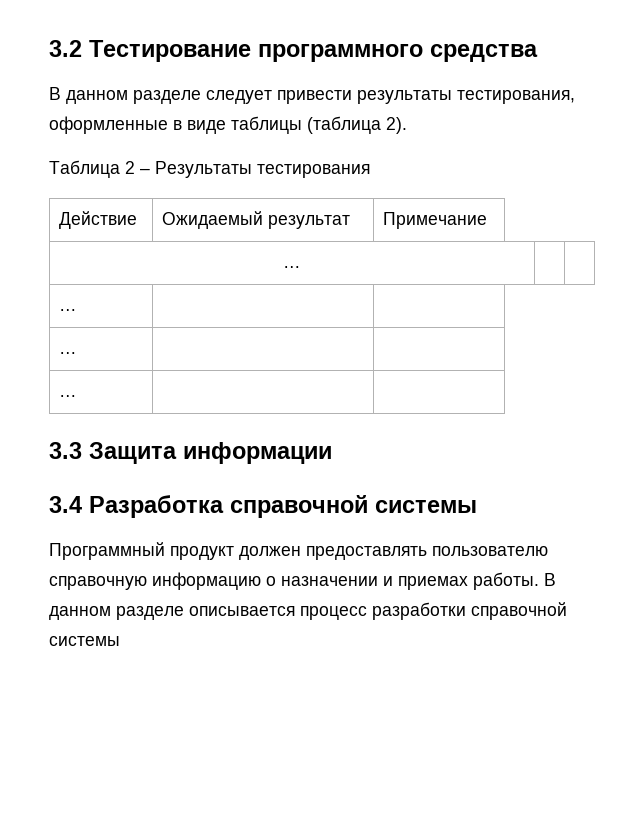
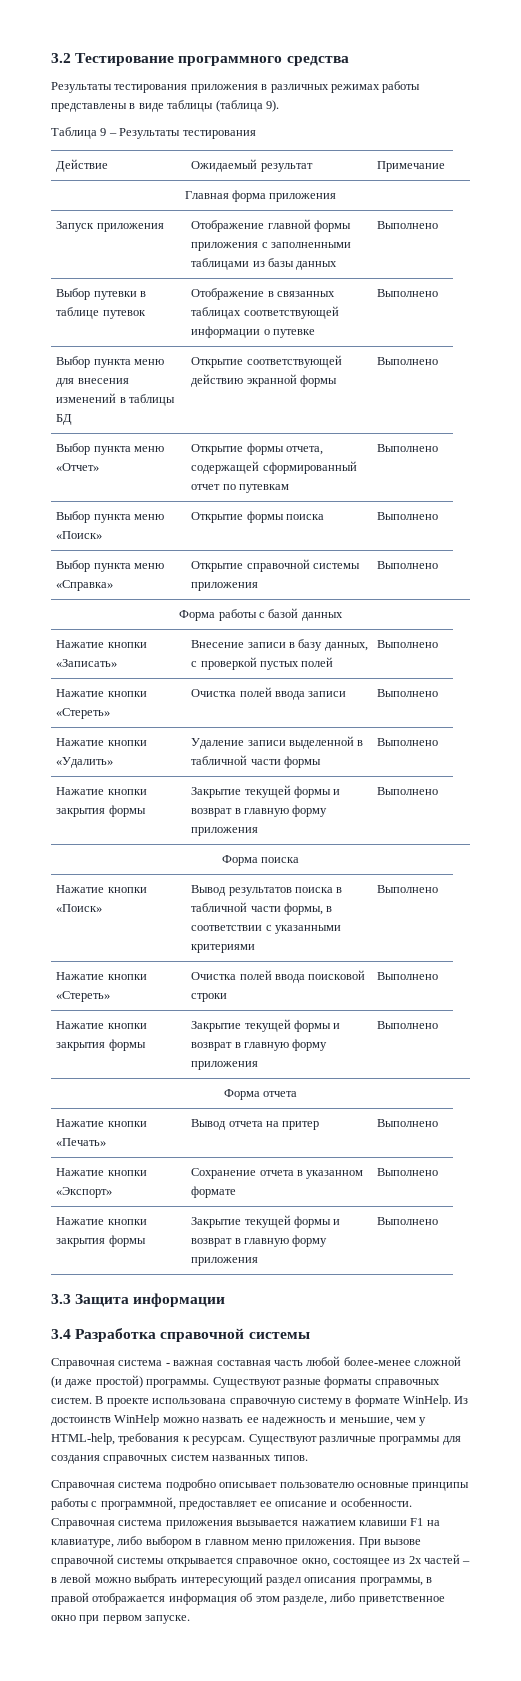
[49,87,575,104] [49,116,168,134] В данном разделе следует привести результаты тестирования, оформленные -> [51,81,421,93] [51,103,127,112] Результаты тестирования приложения в различных режимах работы представлены
[386,117,407,134] 2). -> [265,100,279,112] 9).
[125,161,135,174] 2 -> [100,128,107,136] 9
[283,266,301,268] [58,309,77,311] [58,352,77,354] [58,395,77,397] … | | // … | | // … | | // … | | -> [184,190,337,202] [56,221,164,232] [191,219,351,232] [191,242,351,251] [191,258,338,270] [377,221,439,229] [56,288,146,300] [56,307,146,319] [191,288,335,300] [191,306,339,319] [191,326,315,338] [377,289,439,297] [56,356,164,368] [56,378,129,387] [56,393,175,406] [56,414,73,425] [191,355,342,368] [191,374,337,387] [377,357,439,365] [56,443,164,455] [56,463,100,471] [191,443,323,455] [191,461,357,474] [191,484,289,493] [377,444,439,452] [56,511,164,523] [56,531,103,539] [191,511,324,523] [377,512,439,520] [56,560,164,572] [56,580,114,591] [191,559,360,572] [191,582,259,591] [377,561,439,569] [179,608,343,621] [56,640,147,648] [56,659,118,667] [191,639,368,651] [191,657,334,670] [377,640,439,648] [56,689,147,697] [56,708,111,719] [191,687,347,700] [377,689,439,697] [56,738,147,746] [56,757,114,768] [191,736,364,749] [191,755,321,768] [377,738,439,746] [56,787,147,795] [56,805,146,817] [191,785,341,798] [191,805,328,817] [191,827,259,836] [377,787,439,795] [221,855,300,866] [56,885,147,893] [56,904,103,912] [191,885,343,896] [191,902,333,915] [191,925,341,934] [191,944,256,953] [377,885,439,893] [56,972,147,980] [56,991,111,1002] [191,970,366,983] [191,993,228,1002] [377,972,439,980] [56,1021,147,1029] [56,1039,146,1051] [191,1019,341,1032] [191,1039,328,1051] [191,1061,259,1070] [377,1021,439,1029] [223,1089,298,1100] [56,1119,147,1127] [56,1138,107,1146] [191,1119,320,1130] [377,1119,439,1127] [56,1168,147,1176] [56,1187,113,1198] [191,1168,364,1179] [191,1186,237,1198] [377,1168,439,1176] [56,1217,147,1225] [56,1235,146,1247] [191,1215,341,1228] [191,1235,328,1247] [191,1257,259,1266] [377,1217,439,1225] Главная форма приложения // Запуск приложения | Отображение главной формы приложения с заполненными таблицами из базы данных | Выполнено // Выбор путевки в таблице путевок | Отображение в связанных таблицах соответствующей информации о путевке | Выполнено // Выбор пункта меню для внесения изменений в таблицы БД | Открытие соответствующей действию экранной формы | Выполнено // Выбор пункта меню «Отчет» | Открытие формы отчета, содержащей сформированный отчет по путевкам | Выполнено // Выбор пункта меню «Поиск» | Открытие формы поиска | Выполнено // Выбор пункта меню «Справка» | Открытие справочной системы приложения | Выполнено // Форма работы с базой данных // Нажатие кнопки «Записать» | Внесение записи в базу данных, с проверкой пустых полей | Выполнено // Нажатие кнопки «Стереть» | Очистка полей ввода записи | Выполнено // Нажатие кнопки «Удалить» | Удаление записи выделенной в табличной части формы | Выполнено // Нажатие кнопки закрытия формы | Закрытие текущей формы и возврат в главную форму приложения | Выполнено // Форма поиска // Нажатие кнопки «Поиск» | Вывод результатов поиска в табличной части формы, в соответствии с указанными критериями | Выполнено // Нажатие кнопки «Стереть» | Очистка полей ввода поисковой строки | Выполнено // Нажатие кнопки закрытия формы | Закрытие текущей формы и возврат в главную форму приложения | Выполнено // Форма отчета // Нажатие кнопки «Печать» | Вывод отчета на притер | Выполнено // Нажатие кнопки «Экспорт» | Сохранение отчета в указанном формате | Выполнено // Нажатие кнопки закрытия формы | Закрытие текущей формы и возврат в главную форму приложения | Выполнено
[49,542,548,560] [49,572,556,590] [49,602,567,620] [49,636,120,646] Программный продукт должен предоставлять пользователю справочную информацию о назначении и приемах работы. В данном разделе описывается процесс разработки справочной системы -> [51,1356,461,1369] [51,1375,440,1388] [51,1395,469,1407] [51,1414,427,1426] [51,1433,461,1445] [51,1455,308,1464] [51,1479,470,1491] [51,1497,412,1510] [51,1518,440,1529] [51,1536,421,1548] [51,1554,471,1567] [51,1573,432,1586] [51,1592,445,1605] [51,1615,191,1624] Справочная система - важная составная часть любой более-менее сложной (и даже простой) программы. Существуют разные форматы справочных систем. В проекте использована справочную систему в формате WinHelp. Из достоинств WinHelp можно назвать ее надежность и меньшие, чем у HTML-help, требования к ресурсам. Существуют различные программы для создания справочных систем названных типов. // Справочная система подробно описывает пользователю основные принципы работы с программной, предоставляет ее описание и особенности. Справочная система приложения вызывается нажатием клавиши F1 на клавиатуре, либо выбором в главном меню приложения. При вызове справочной системы открывается справочное окно, состоящее из 2х частей – в левой можно выбрать интересующий раздел описания программы, в правой отображается информация об этом разделе, либо приветственное окно при первом запуске.

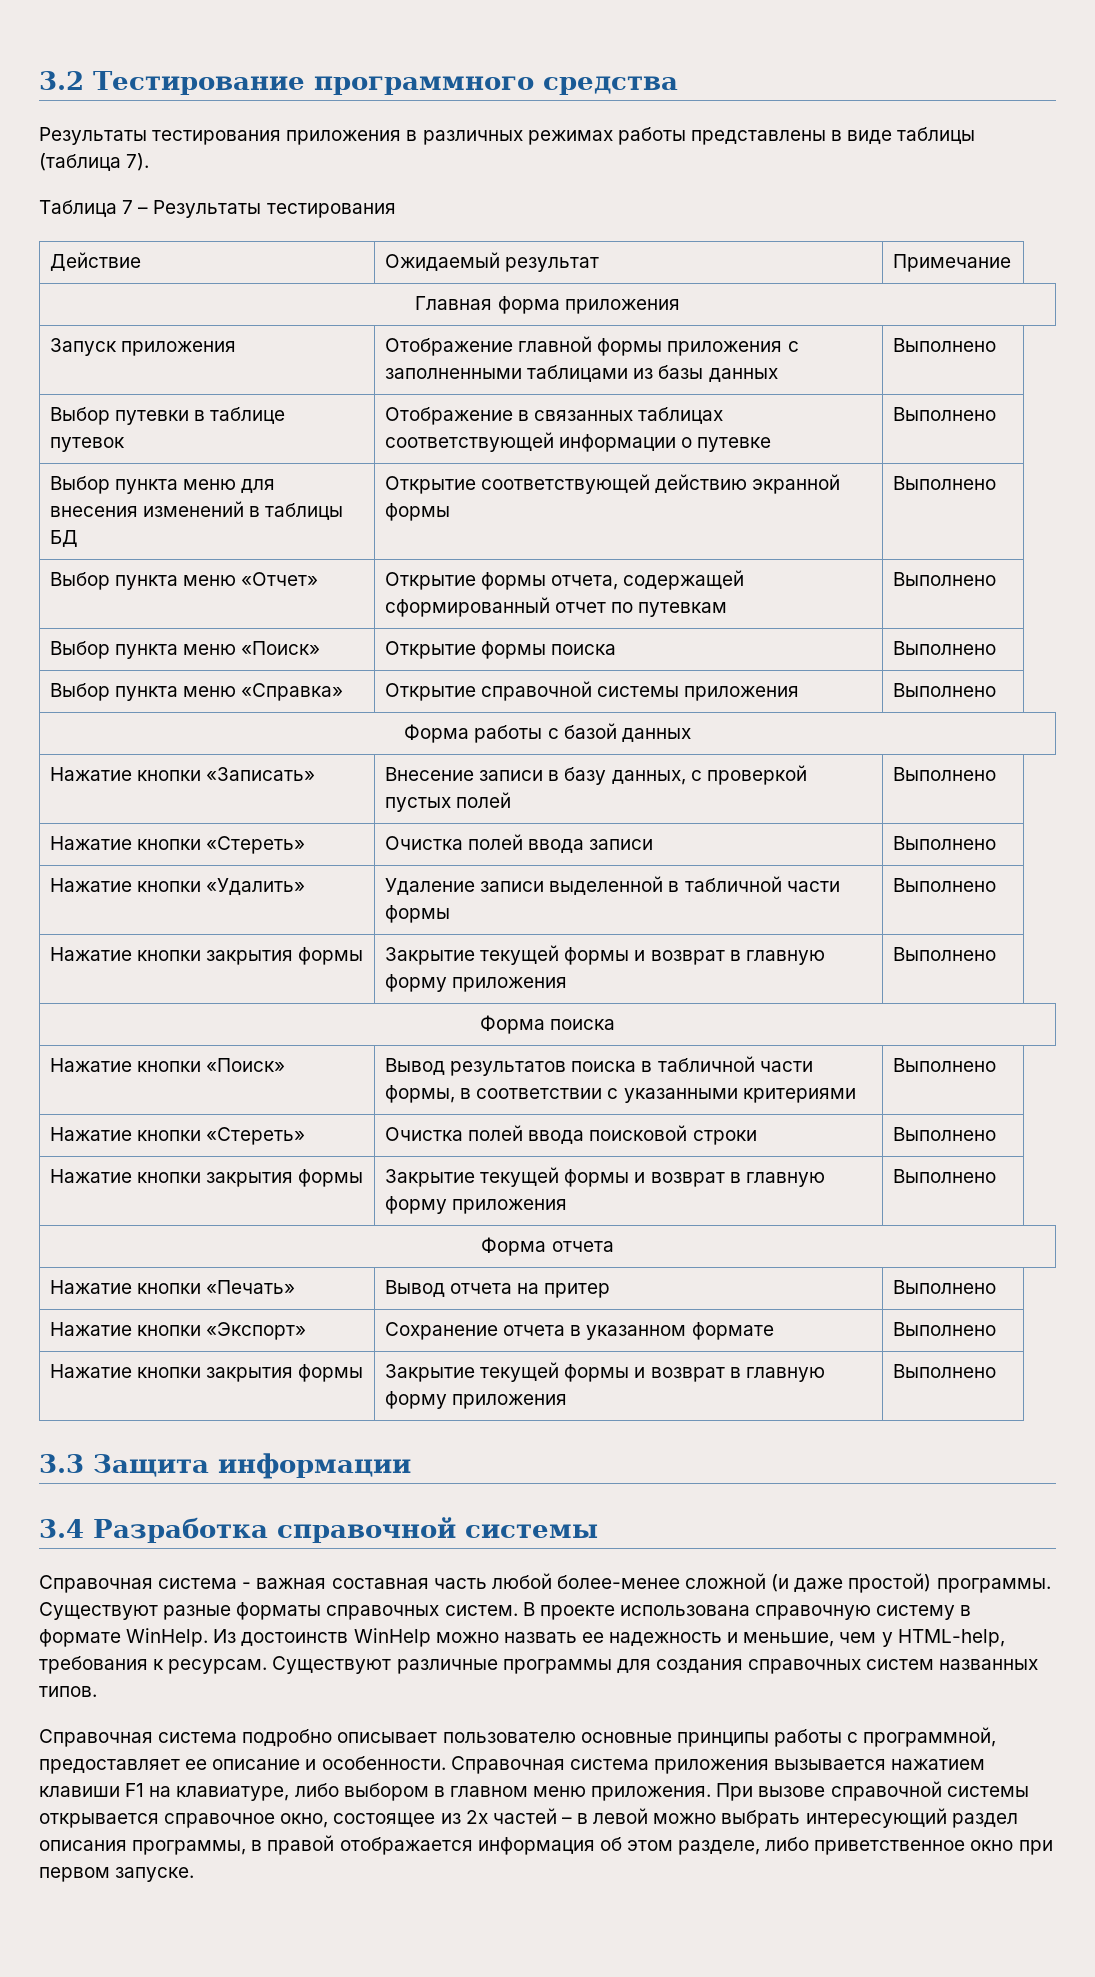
[265,100,279,112] 9). -> [126,153,150,171] 7).
[100,128,107,136] 9 -> [122,200,134,214] 7

